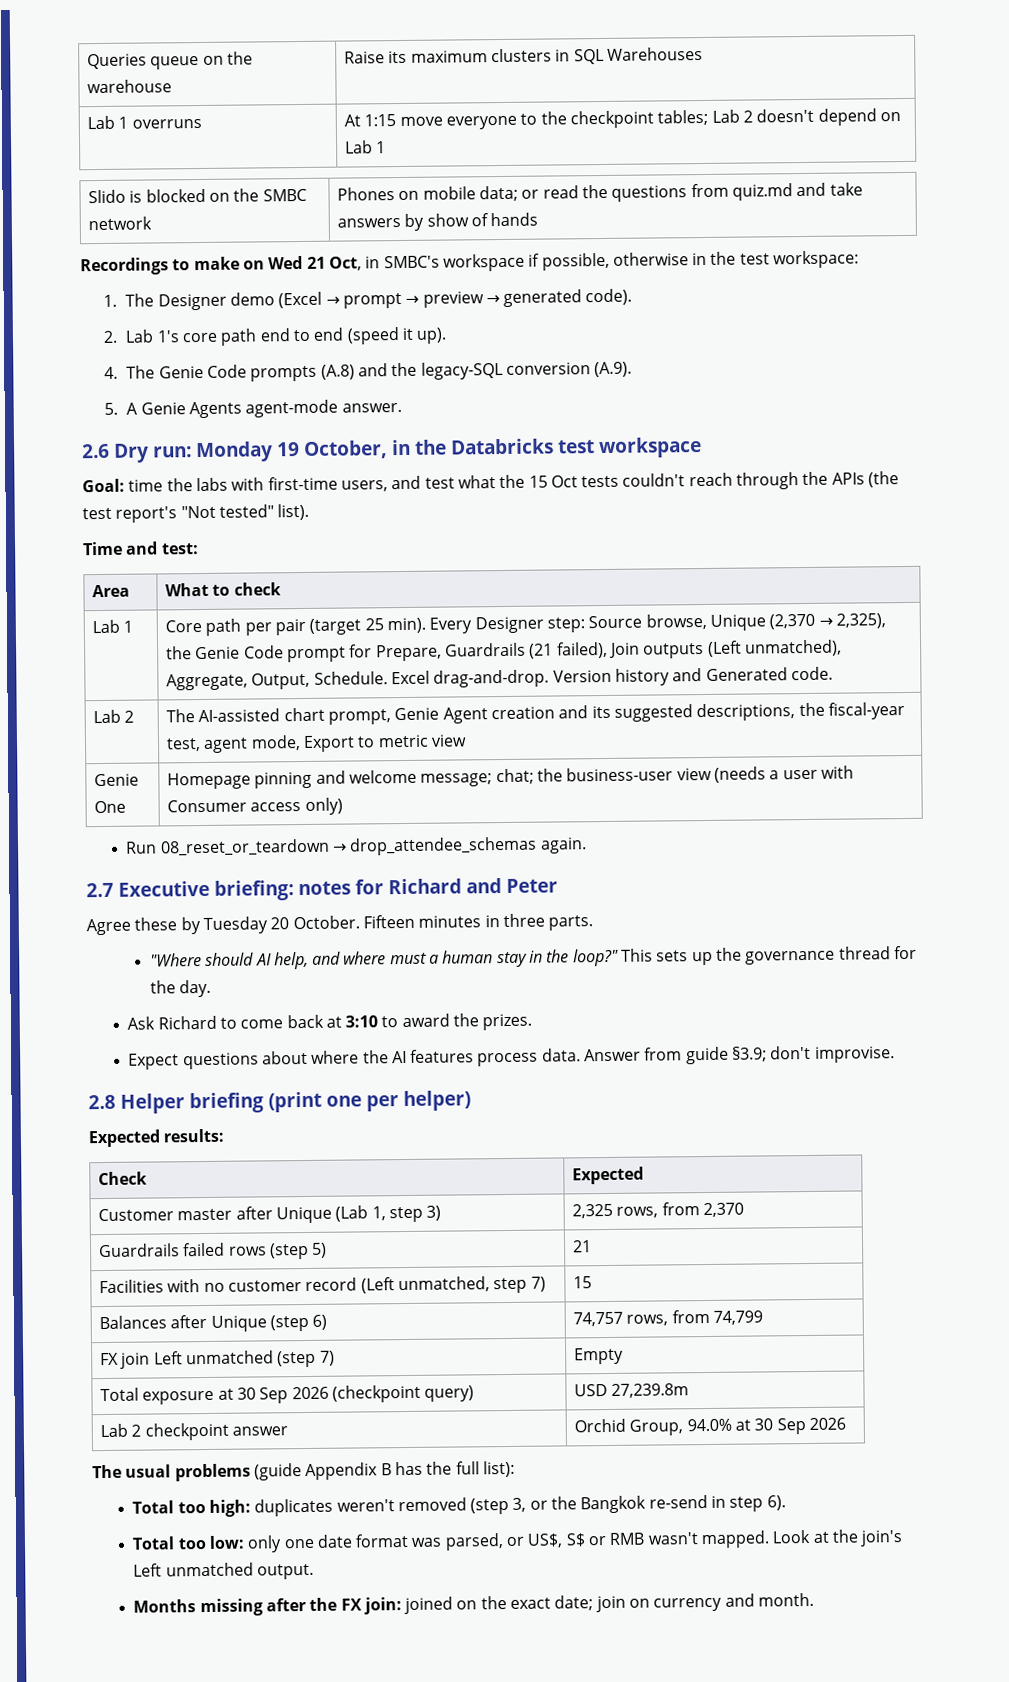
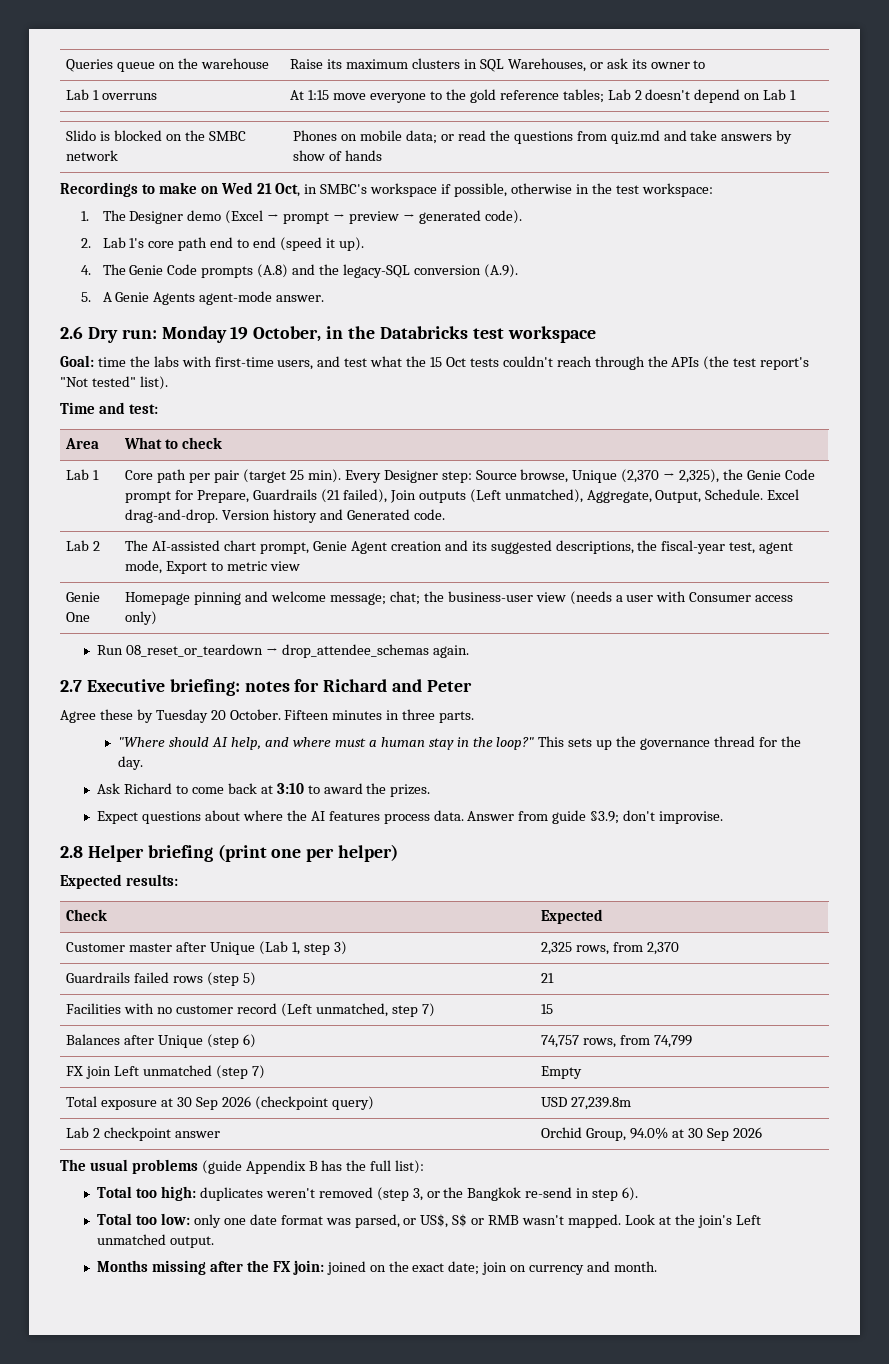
[607,46,704,61] Warehouses -> [507,58,706,72] Warehouses, or ask its owner to
[570,110,655,129] checkpoint -> [469,89,559,103] gold reference

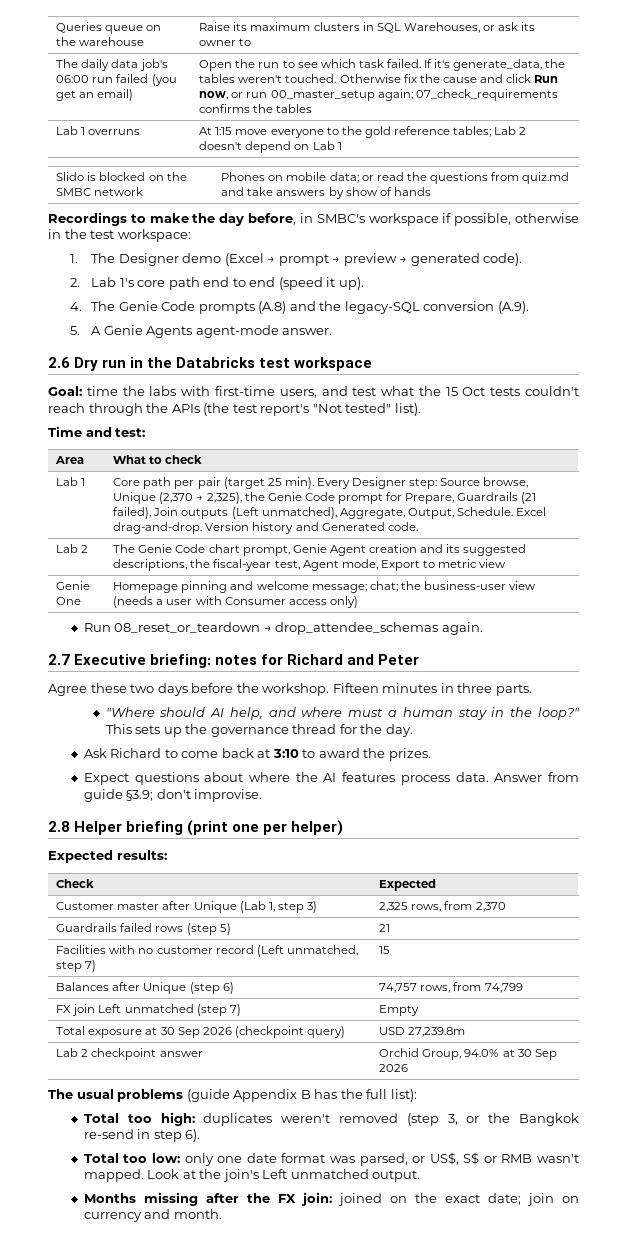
(706, 64) none -> [56,59,168,71] [56,74,177,86] [56,89,134,101] [199,59,566,71] [199,74,559,83] [199,89,558,101] [199,104,313,113] // The daily data job's 06:00 run failed (you get an email) | Open the run to see which task failed. If it's generate_data, the tables weren't touched. Otherwise fix the cause and click Run now, or run 00_master_setup again; 07_check_requirements confirms the tables
[200,182,301,197] on Wed 21 Oct, -> [192,213,297,226] the day before,
[121,326,322,343] run: Monday 19 October, -> [102,359,127,368] run
[152,540,221,551] AI-assisted -> [138,544,206,553] Genie Code
[759,542,794,554] agent -> [302,560,339,571] Agent
[136,709,281,723] by Tuesday 20 October. -> [130,683,330,696] two days before the workshop.

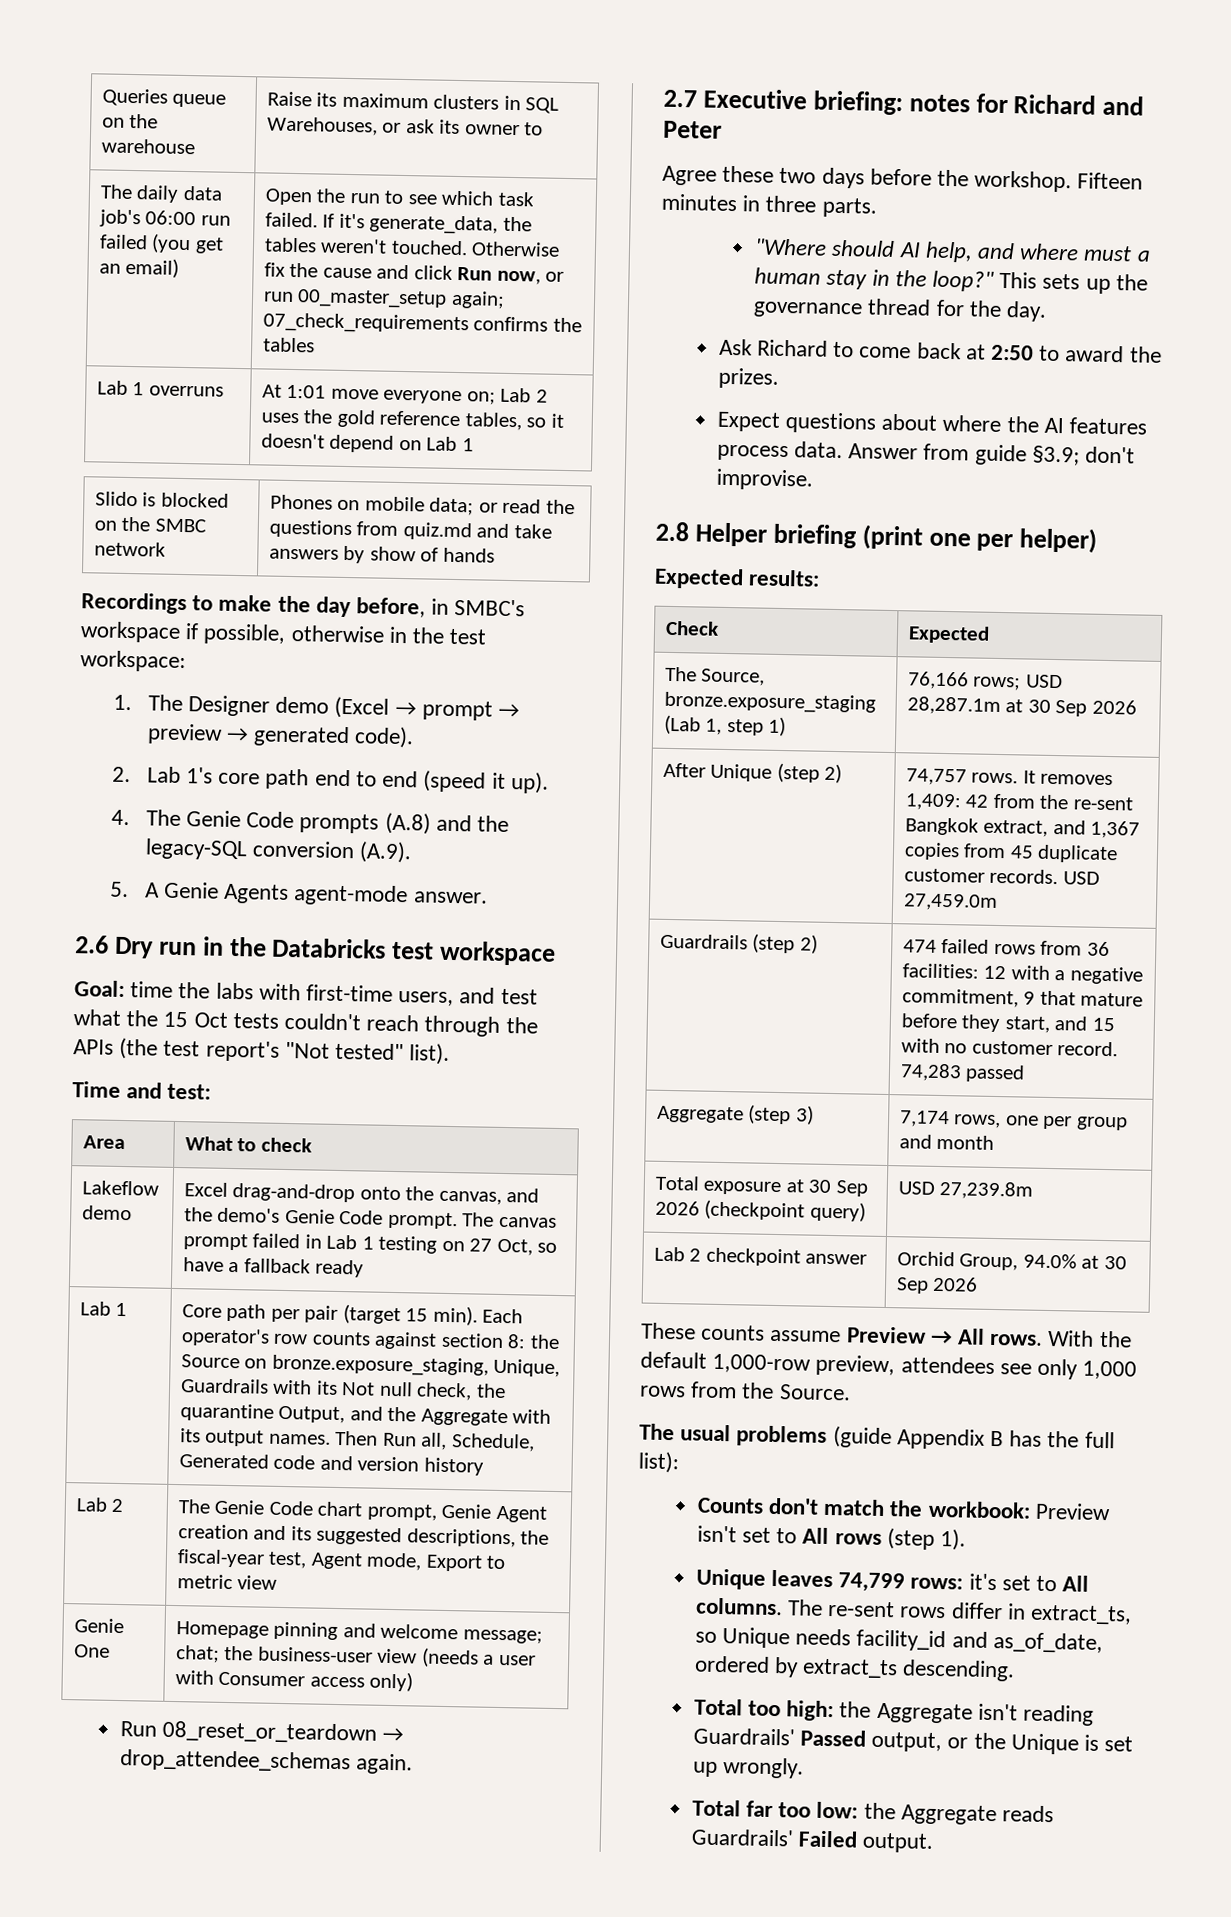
[215,127,233,135] 1:15 -> [286,384,327,399] 1:01
[326,126,527,138] to the gold reference tables; Lab 2 -> [466,387,548,405] [260,409,564,431] on; Lab 2 uses the gold reference tables, so it
(203, 459) none -> [81,1180,159,1196] [81,1205,132,1221] [183,1182,540,1205] [183,1207,557,1230] [182,1233,558,1256] [182,1257,365,1278] // Lakeflow demo | Excel drag-and-drop onto the canvas, and the demo's Genie Code prompt. The canvas prompt failed in Lab 1 testing on 27 Oct, so have a fallback ready
[267,477,529,489] [113,492,537,504] [113,507,547,519] [113,522,418,534] 25 min). Every Designer step: Source browse, Unique (2,370 → 2,325), the Genie Code prompt for Prepare, Guardrails (21 failed), Join outputs (Left unmatched), Aggregate, Output, Schedule. Excel drag-and-drop. Version history and Generated code. -> [405,1305,524,1326] [180,1328,560,1350] [180,1354,561,1378] [179,1378,506,1401] [179,1403,552,1427] [179,1428,535,1452] [178,1453,484,1476] 15 min). Each operator's row counts against section 8: the Source on bronze.exposure_staging, Unique, Guardrails with its Not null check, the quarantine Output, and the Aggregate with its output names. Then Run all, Schedule, Generated code and version history
[272,749,299,758] 3:10 -> [990,344,1034,361] 2:50
[56,901,317,913] [379,901,506,912] [56,923,231,935] [379,924,391,932] [56,945,358,957] [56,960,97,972] [379,946,391,954] [56,982,234,994] [379,982,523,993] [56,1004,241,1016] [379,1005,420,1016] Customer master after Unique (Lab 1, step 3) | 2,325 rows, from 2,370 // Guardrails failed rows (step 5) | 21 // Facilities with no customer record (Left unmatched, step 7) | 15 // Balances after Unique (step 6) | 74,757 rows, from 74,799 // FX join Left unmatched (step 7) | Empty -> [664,666,766,686] [663,691,876,714] [663,714,787,737] [907,671,1063,691] [906,696,1137,717] [662,762,843,784] [905,768,1114,786] [904,793,1134,811] [904,817,1141,839] [903,842,1119,864] [903,868,1100,885] [902,893,998,911] [659,933,818,954] [902,938,1110,957] [901,963,1143,985] [901,988,1144,1008] [900,1013,1115,1033] [900,1038,1119,1057] [899,1063,1026,1083] [656,1104,814,1125] [898,1110,1128,1131] [898,1134,995,1150] The Source, bronze.exposure_staging (Lab 1, step 1) | 76,166 rows; USD 28,287.1m at 30 Sep 2026 // After Unique (step 2) | 74,757 rows. It removes 1,409: 42 from the re-sent Bangkok extract, and 1,367 copies from 45 duplicate customer records. USD 27,459.0m // Guardrails (step 2) | 474 failed rows from 36 facilities: 12 with a negative commitment, 9 that mature before they start, and 15 with no customer record. 74,283 passed // Aggregate (step 3) | 7,174 rows, one per group and month
(409, 1068) none -> [641,1322,1132,1348] [640,1351,1138,1380] [639,1381,851,1401] // These counts assume Preview → All rows. With the default 1,000-row preview, attendees see only 1,000 rows from the Source.
[83,1112,579,1126] [83,1129,201,1142] [83,1153,119,1163] Total too high: duplicates weren't removed (step 3, or the Bangkok re-send in step 6). // Total -> [696,1497,1111,1521] [696,1525,966,1551] [695,1568,1090,1593] [695,1597,1132,1625] [694,1627,1103,1654] [693,1655,1016,1682] [693,1698,1094,1726] [692,1727,1134,1755] [692,1757,804,1779] [691,1799,773,1818] Counts don't match the workbook: Preview isn't set to All rows (step 1). // Unique leaves 74,799 rows: it's set to All columns. The re-sent rows differ in extract_ts, so Unique needs facility_id and as_of_date, ordered by extract_ts descending. // Total too high: the Aggregate isn't reading Guardrails' Passed output, or the Unique is set up wrongly. // Total far
[184,1152,580,1166] [83,1169,421,1182] [83,1192,579,1206] [83,1209,222,1222] only one date format was parsed, or US$, S$ or RMB wasn't mapped. Look at the join's Left unmatched output. // Months missing after the FX join: joined on the exact date; join on currency and month. -> [863,1802,1054,1826] [690,1828,935,1853] the Aggregate reads Guardrails' Failed output.

